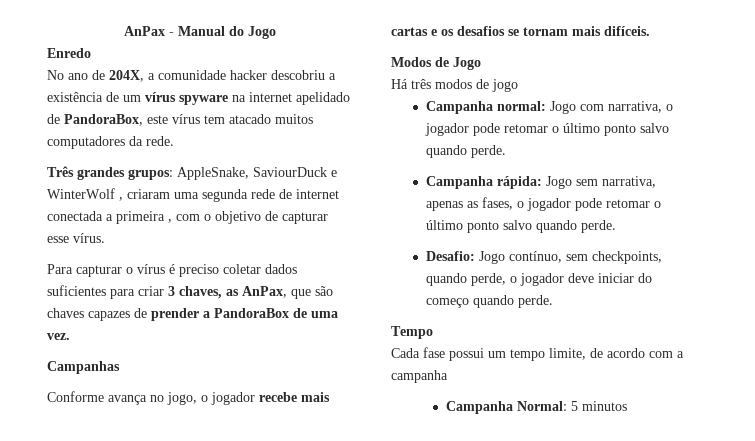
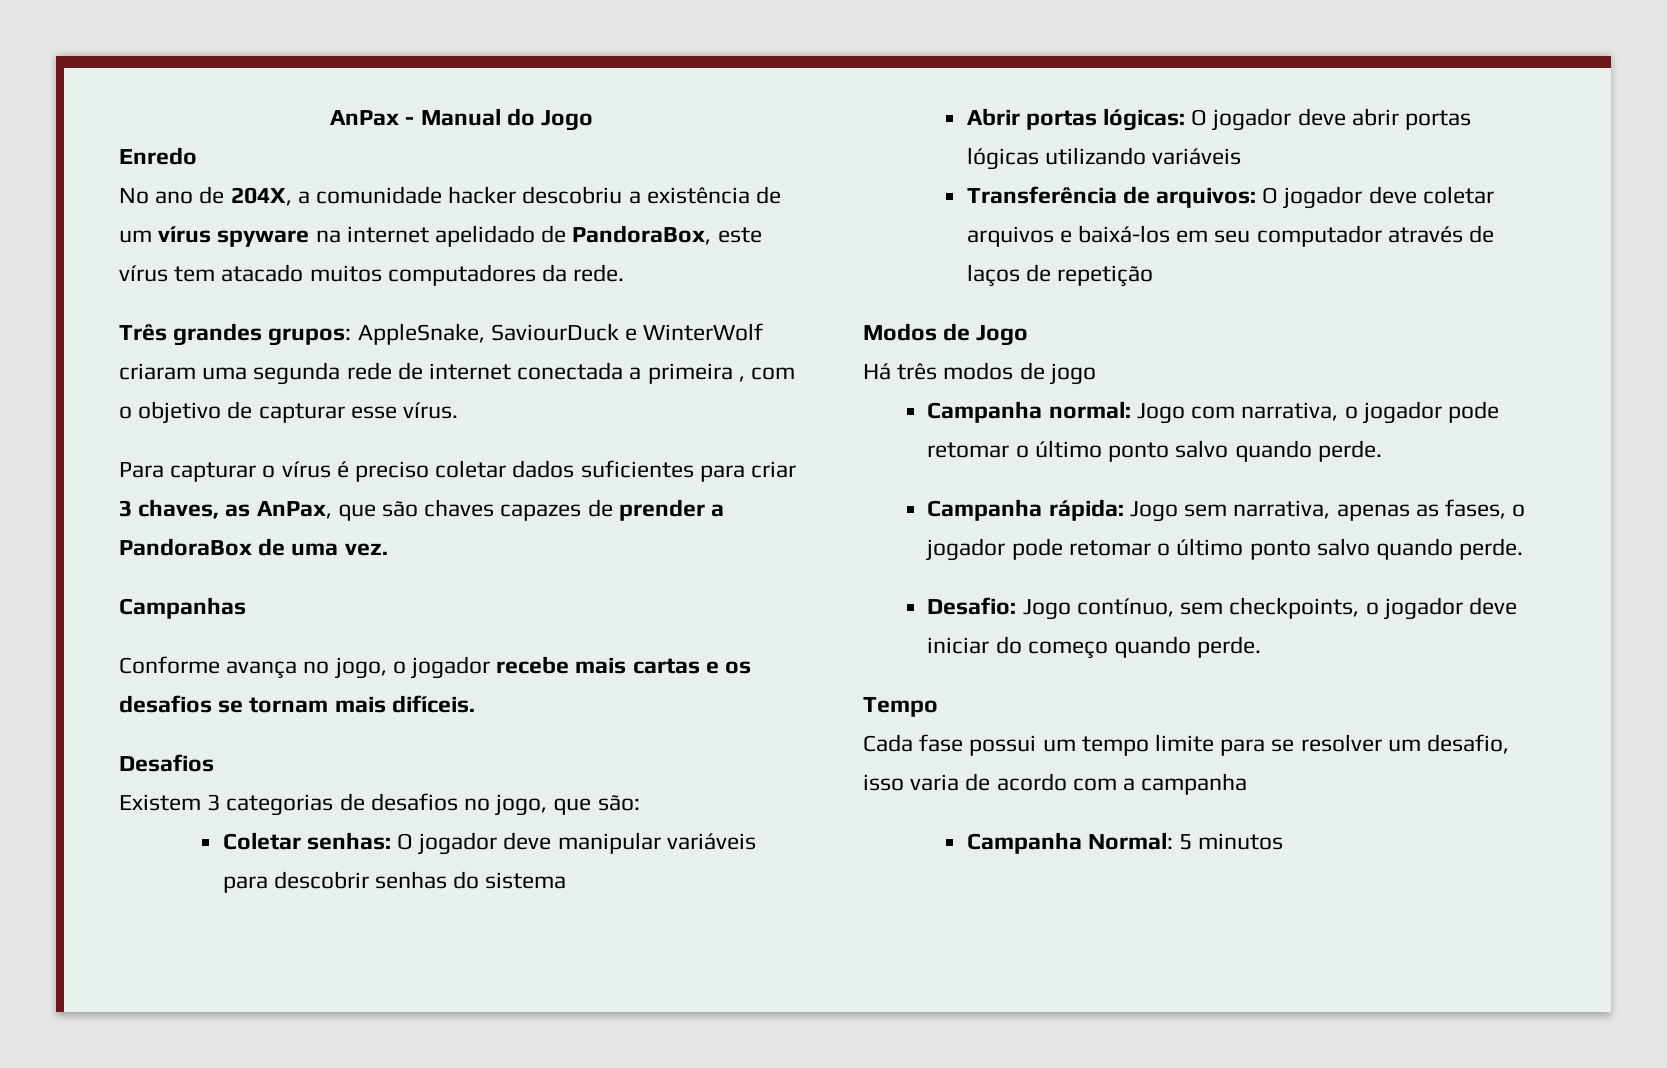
[119,197,123,201] , -> (764, 332) none
(650, 31) none -> [119,754,214,772] [119,793,640,816] [222,832,756,855] [222,871,567,893] [966,108,1472,131] [966,147,1242,170] [966,186,1494,209] [966,225,1495,247] [966,264,1154,287] // Desafios // Existem 3 categorias de desafios no jogo, que são: // Coletar senhas: O jogador deve manipular variáveis para descobrir senhas do sistema // Abrir portas lógicas: O jogador deve abrir portas lógicas utilizando variáveis // Transferência de arquivos: O jogador deve coletar arquivos e baixá-los em seu computador através de laços de repetição
[426,273,507,286] quando perde, -> (1360, 608) none
[549,348,586,360] limite, -> [1155,734,1510,756] [863,774,960,791] limite para se resolver um desafio, isso varia

